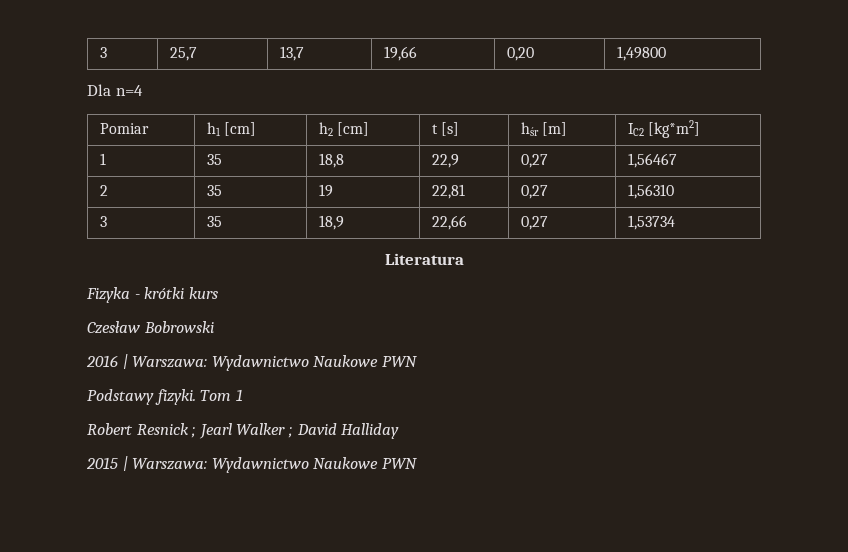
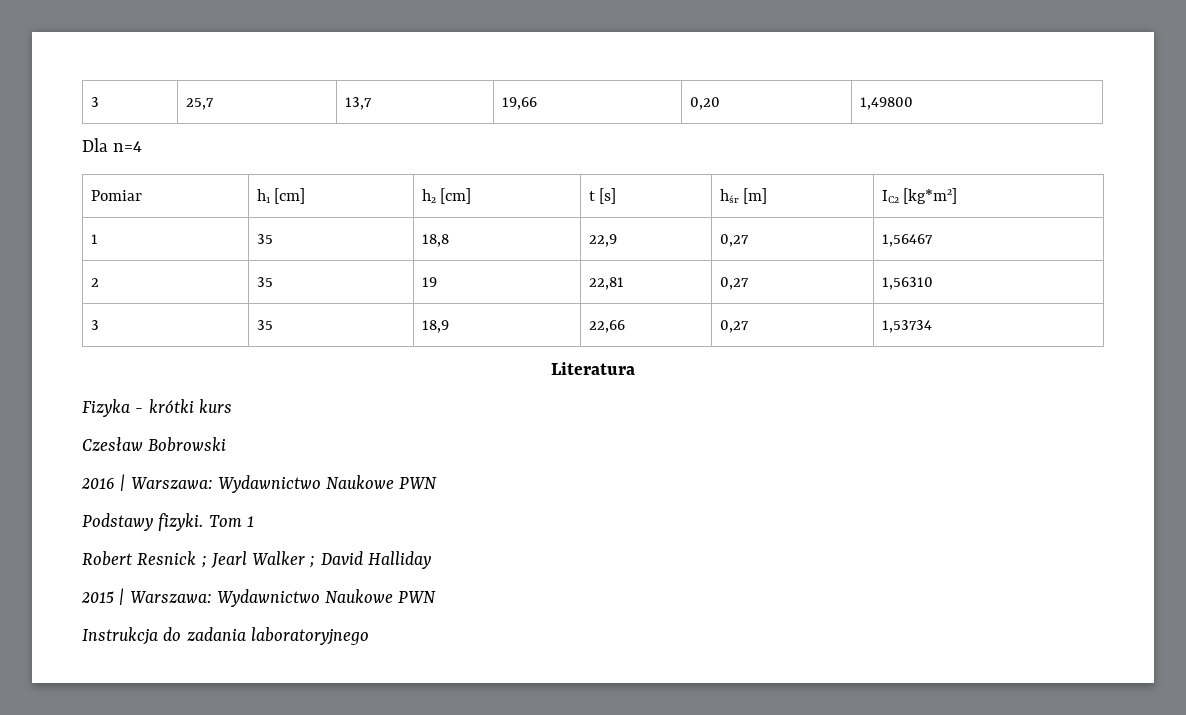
(417, 463) none -> [82,627,369,645] // Instrukcja do zadania laboratoryjnego

